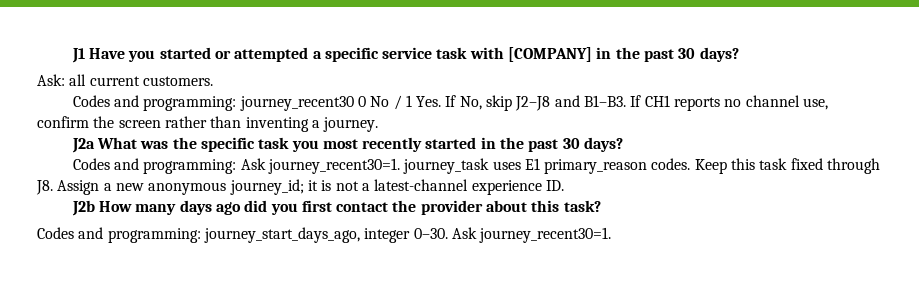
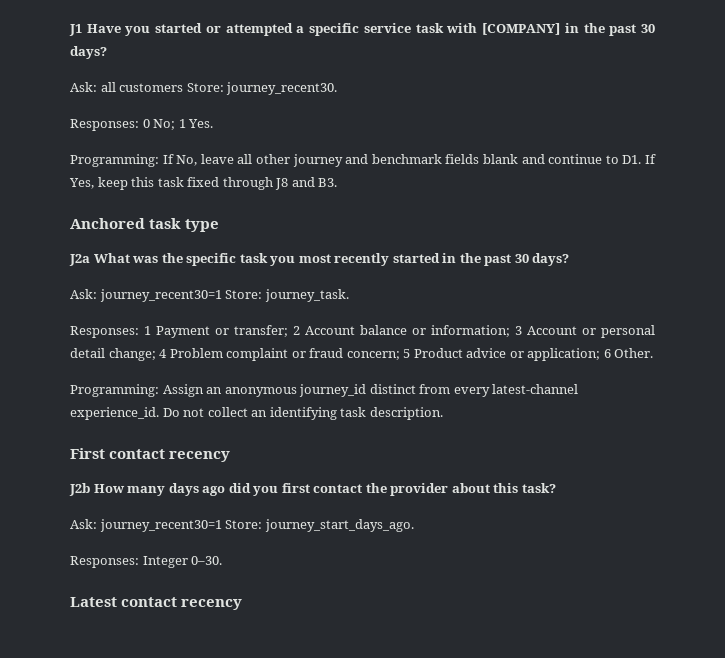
[89,76,213,86] [72,95,402,111] current customers. // Codes and programming: journey_recent30 0 No / -> [119,82,338,95] [70,119,176,131] customers Store: journey_recent30. // Responses: 0 No;
(442, 101) none -> [70,154,159,167] // Programming:
[486,95,829,111] [37,116,379,132] skip J2–J8 and B1–B3. If CH1 reports no channel use, confirm the screen rather than inventing a journey. -> [200,154,657,167] [69,177,338,190] [70,218,220,232] leave all other journey and benchmark fields blank and continue to D1. If Yes, keep this task fixed through J8 and B3. // Anchored task type
[72,158,881,174] [36,179,564,195] Codes and programming: Ask journey_recent30=1. journey_task uses E1 primary_reason codes. Keep this task fixed through J8. Assign a new anonymous journey_id; it is not a latest-channel experience ID. -> [70,289,349,302] [70,325,655,338] [70,348,654,361] [70,384,579,397] [70,407,443,420] [70,448,231,462] Ask: journey_recent30=1 Store: journey_task. // Responses: 1 Payment or transfer; 2 Account balance or information; 3 Account or personal detail change; 4 Problem complaint or fraud concern; 5 Product advice or application; 6 Other. // Programming: Assign an anonymous journey_id distinct from every latest-channel experience_id. Do not collect an identifying task description. // First contact recency
[37,227,612,243] Codes and programming: journey_start_days_ago, integer 0–30. Ask journey_recent30=1. -> [70,519,414,532] [70,556,223,568] [70,597,243,610] Ask: journey_recent30=1 Store: journey_start_days_ago. // Responses: Integer 0–30. // Latest contact recency

